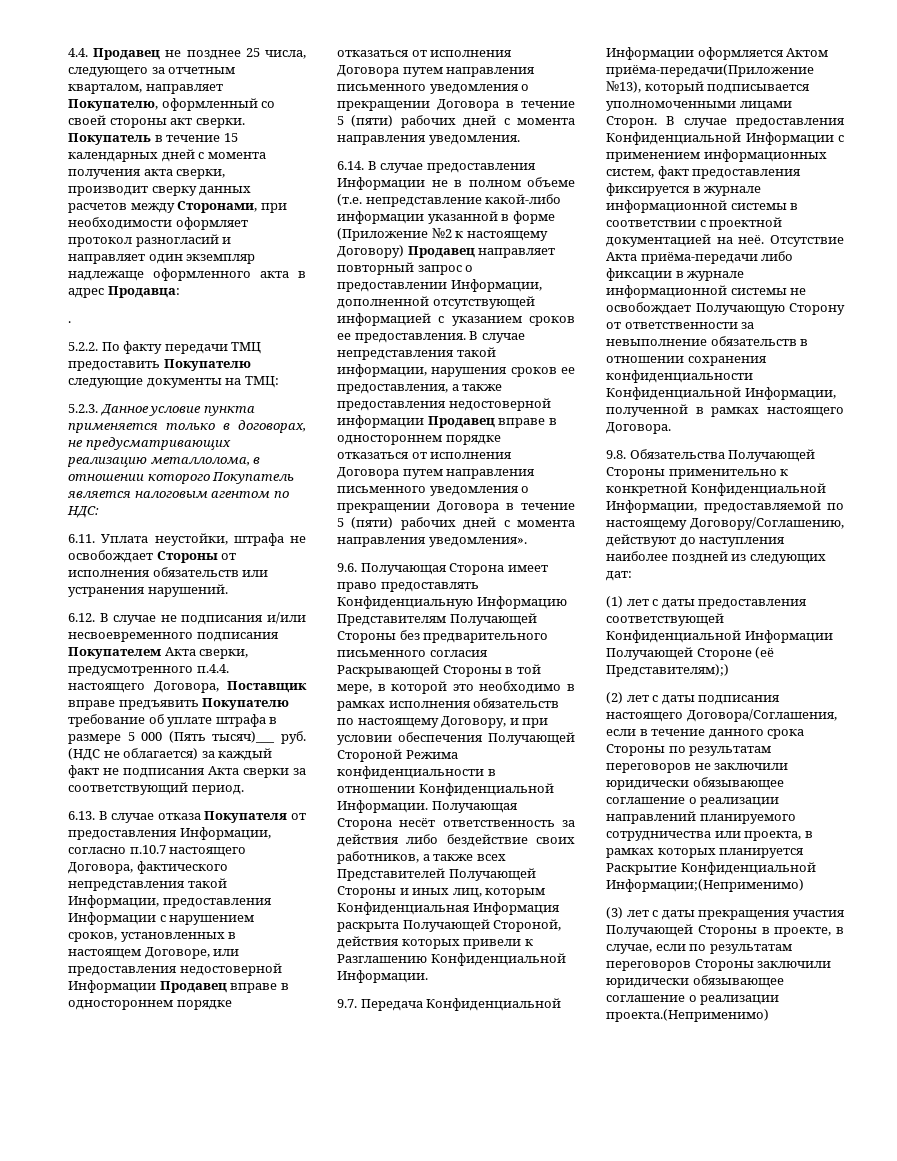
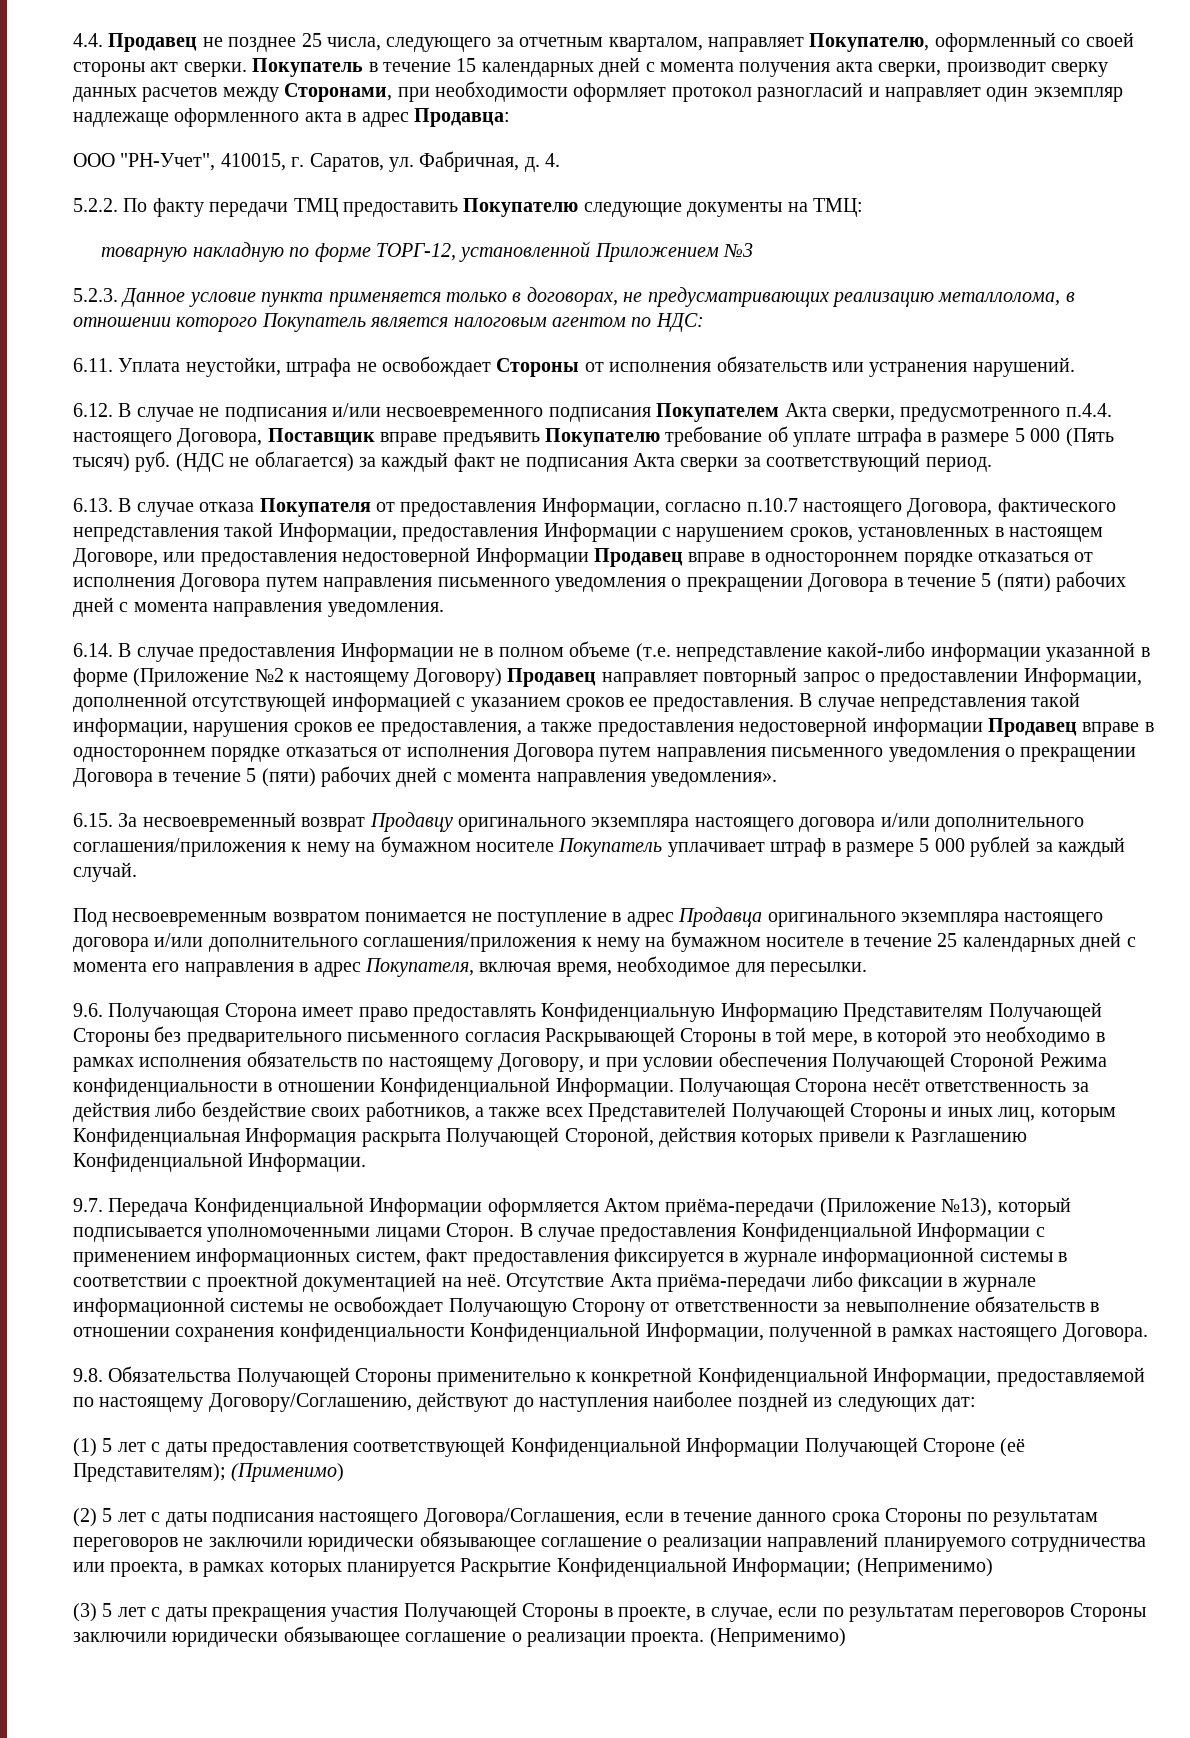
[68,321,71,323] . -> [73,151,561,172] ООО "РН-Учет", 410015, г. Саратов, ул. Фабричная, д. 4.
(279, 382) none -> [101,241,754,262] // товарную накладную по форме ТОРГ-12, установленной Приложением №3
[212,731,276,743] тысяч)___ -> [73,453,130,472] тысяч)
(527, 542) none -> [73,812,1084,832] [73,836,1125,857] [73,862,137,882] [73,907,1104,927] [73,931,1136,952] [73,956,867,977] // 6.15. За несвоевременный возврат Продавцу оригинального экземпляра настоящего договора и/или дополнительного соглашения/приложения к нему на бумажном носителе Покупатель уплачивает штраф в размере 5 000 рублей за каждый случай. // Под несвоевременным возвратом понимается не поступление в адрес Продавца оригинального экземпляра настоящего договора и/или дополнительного соглашения/приложения к нему на бумажном носителе в течение 25 календарных дней с момента его направления в адрес Покупателя, включая время, необходимое для пересылки.
[606,64,814,77] приёма-передачи(Приложение -> [665,1198,936,1217] приёма-передачи (Приложение
(623, 602) none -> [102,1438,113,1452] 5
[606,664,729,677] Представителям);) -> [73,1463,345,1482] Представителям); (Применимо)
(623, 698) none -> [102,1508,113,1522] 5
[606,879,804,892] Информации;(Неприменимо) -> [732,1558,993,1577] Информации; (Неприменимо)
(623, 913) none -> [102,1603,113,1617] 5
[606,1009,769,1022] проекта.(Неприменимо) -> [631,1628,846,1647] проекта. (Неприменимо)

